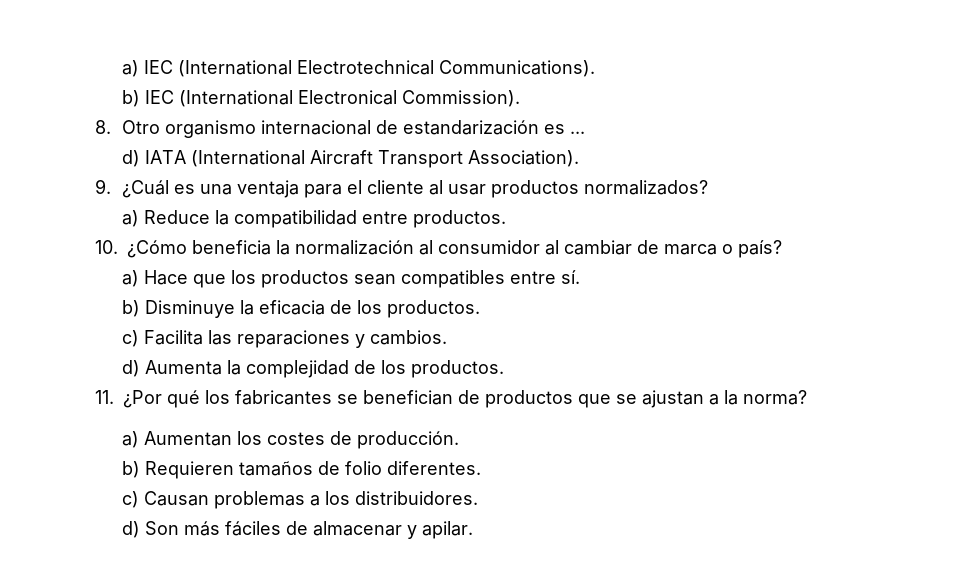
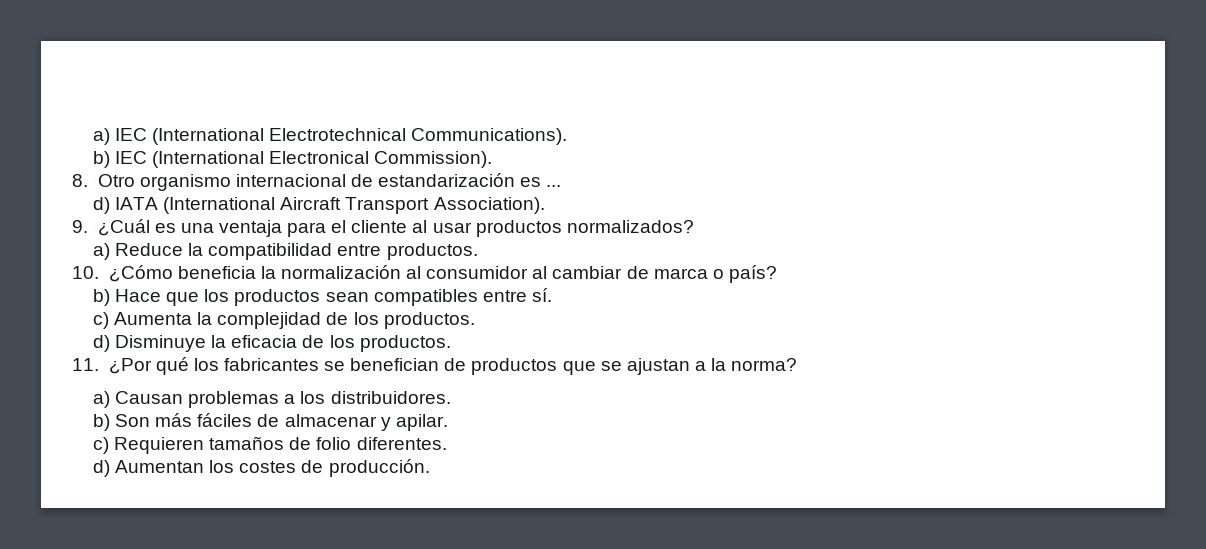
[122,270,140,287] a) -> [92,289,110,306] b)
[122,300,481,318] [122,330,448,348] [122,360,350,378] b) Disminuye la eficacia de los productos. // c) Facilita las reparaciones y cambios. // d) Aumenta la complejidad -> [92,312,475,329] [92,335,298,352] c) Aumenta la complejidad de los productos. // d) Disminuye la eficacia
[144,431,460,449] [122,461,482,479] [122,491,140,508] Aumentan los costes de producción. // b) Requieren tamaños de folio diferentes. // c) -> (110, 399) none
[122,521,141,538] d) -> [92,414,110,431] b)
(474, 530) none -> [92,436,447,454] [92,459,430,477] // c) Requieren tamaños de folio diferentes. // d) Aumentan los costes de producción.

